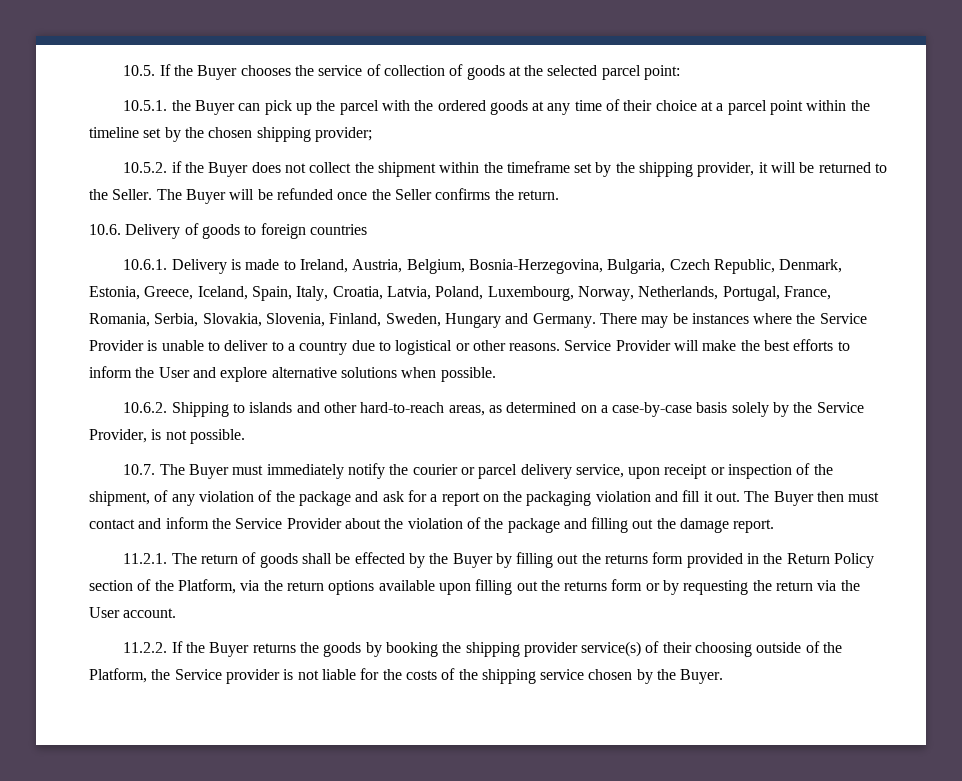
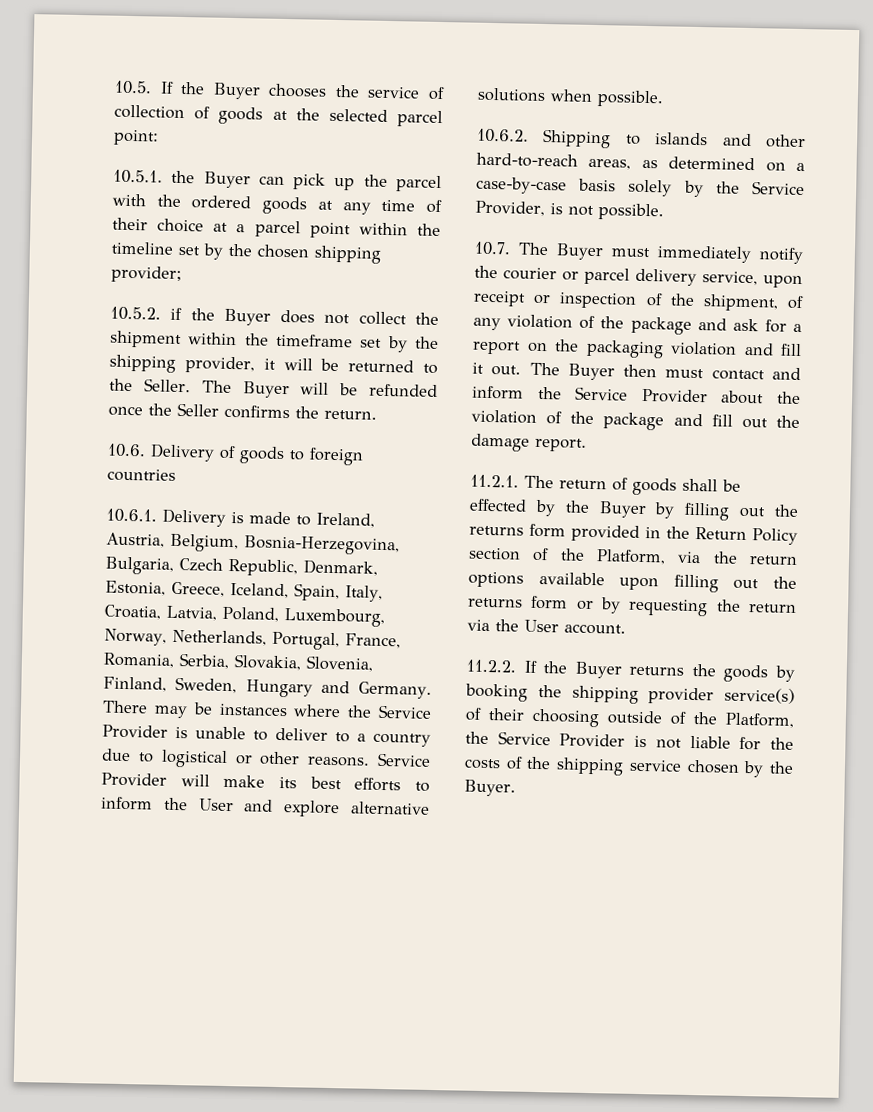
[740,340,760,351] the -> [279,777,297,789] its
[591,517,629,533] filling -> [711,414,733,427] fill
[225,669,280,684] provider -> [559,733,626,748] Provider

